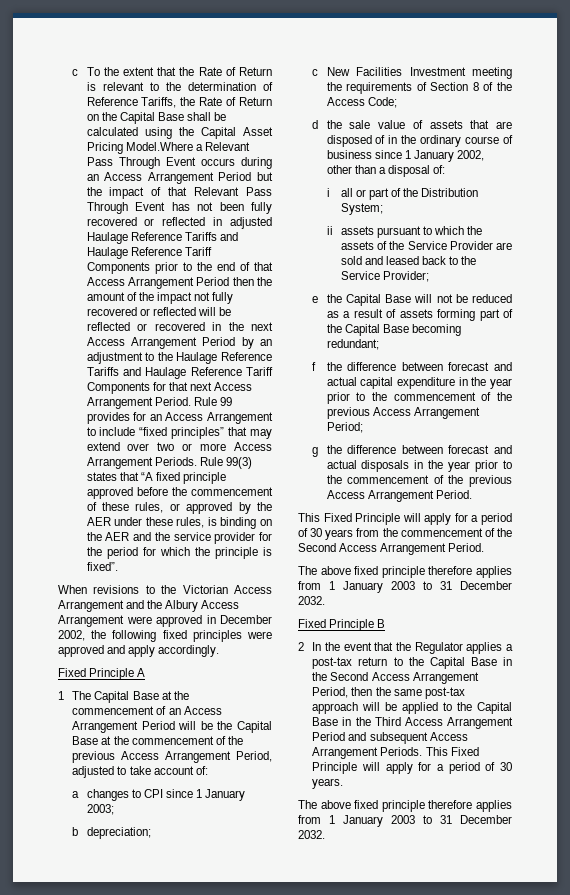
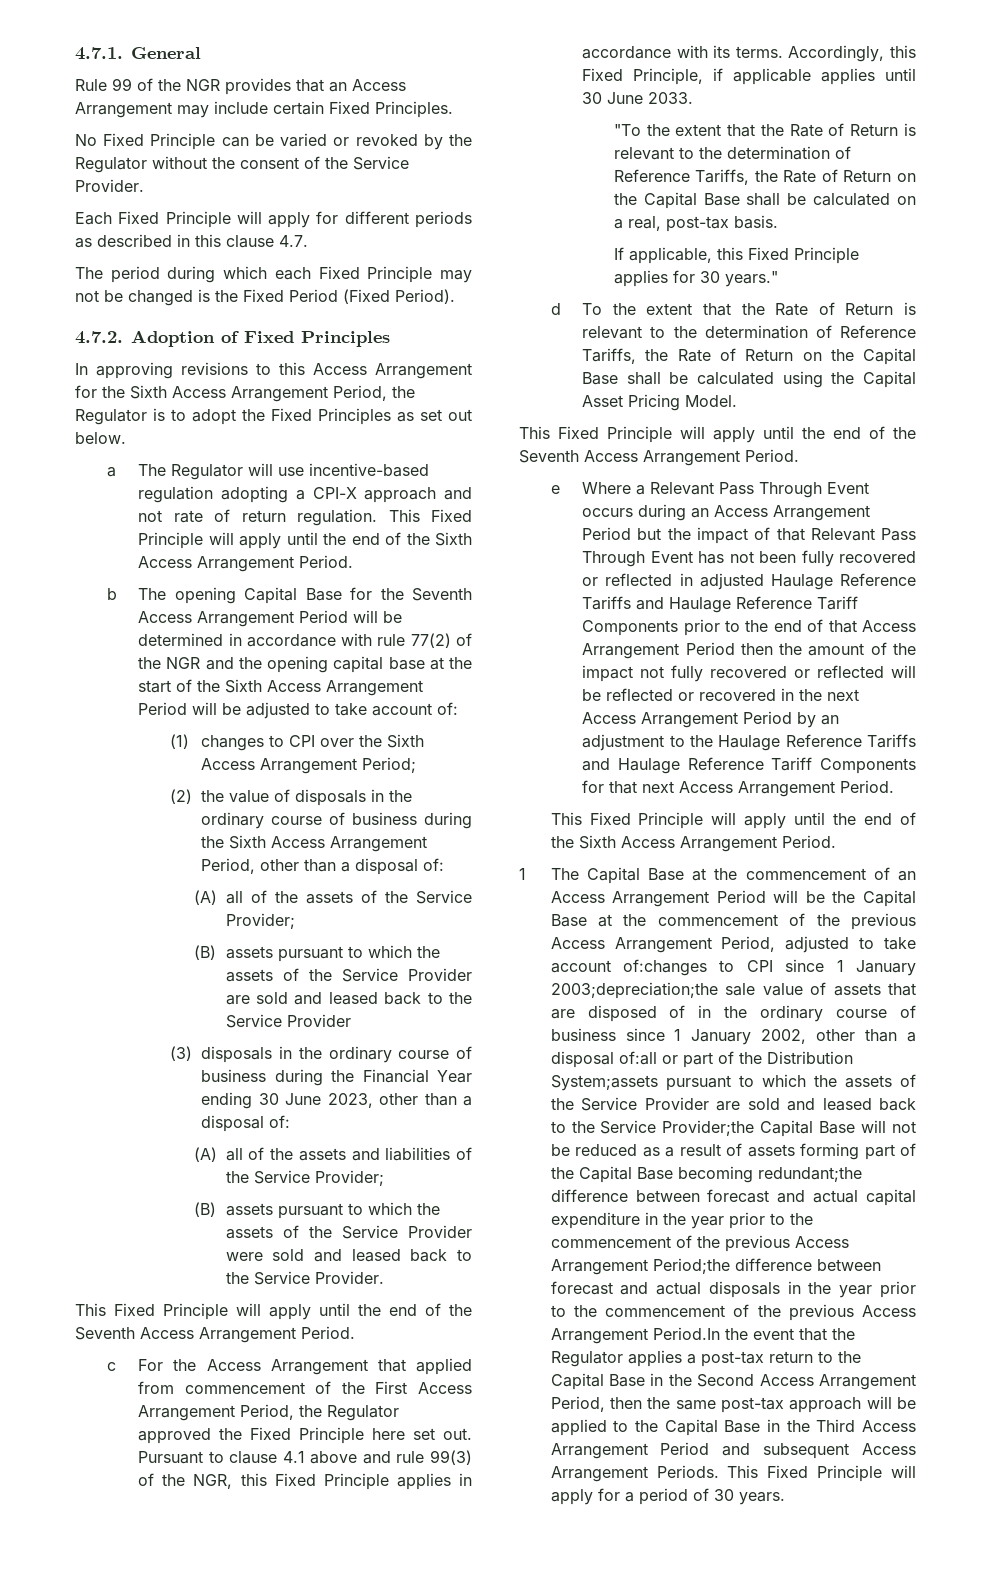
[72,69,79,76] c -> [75,47,201,60] [75,78,406,95] [75,101,453,118] [75,133,473,150] [75,156,409,173] [75,179,144,192] [75,211,472,228] [75,234,308,248] [75,266,473,283] [75,289,455,306] [75,330,390,347] [75,362,472,379] [75,385,415,402] [75,408,472,425] [75,432,126,444] [106,463,430,480] [138,486,472,503] [138,509,472,526] [138,532,472,549] [138,555,354,572] [106,587,472,604] [138,610,403,627] [138,633,473,648] [138,656,472,673] [138,679,424,696] [138,702,459,719] [169,734,425,751] [201,757,417,774] [169,789,413,806] [201,812,472,829] [201,835,428,852] [201,858,445,875] [194,890,473,905] [225,913,295,929] [194,945,440,962] [225,968,472,982] [225,992,472,1005] [225,1014,351,1028] [169,1046,472,1063] [201,1069,472,1086] [201,1092,472,1109] [201,1115,291,1132] [194,1147,472,1162] [225,1170,384,1186] [194,1202,440,1219] [225,1225,472,1239] [225,1249,472,1262] [225,1271,384,1285] [75,1303,472,1320] [75,1326,355,1343] [106,1358,472,1375] [138,1381,472,1394] [138,1404,400,1421] [138,1427,472,1444] [138,1450,473,1465] [138,1473,472,1490] [582,45,916,62] [582,68,916,85] [582,92,694,104] [613,123,917,137] [613,146,851,160] [613,169,916,185] [613,192,916,209] [613,215,778,232] [613,247,859,264] [613,270,778,287] [550,303,561,315] 4.7.1. General // Rule 99 of the NGR provides that an Access Arrangement may include certain Fixed Principles. // No Fixed Principle can be varied or revoked by the Regulator without the consent of the Service Provider. // Each Fixed Principle will apply for different periods as described in this clause 4.7. // The period during which each Fixed Principle may not be changed is the Fixed Period (Fixed Period). // 4.7.2. Adoption of Fixed Principles // In approving revisions to this Access Arrangement for the Sixth Access Arrangement Period, the Regulator is to adopt the Fixed Principles as set out below. // a The Regulator will use incentive-based regulation adopting a CPI-X approach and not rate of return regulation. This Fixed Principle will apply until the end of the Sixth Access Arrangement Period. // b The opening Capital Base for the Seventh Access Arrangement Period will be determined in accordance with rule 77(2) of the NGR and the opening capital base at the start of the Sixth Access Arrangement Period will be adjusted to take account of: // (1) changes to CPI over the Sixth Access Arrangement Period; // (2) the value of disposals in the ordinary course of business during the Sixth Access Arrangement Period, other than a disposal of: // (A) all of the assets of the Service Provider; // (B) assets pursuant to which the assets of the Service Provider are sold and leased back to the Service Provider // (3) disposals in the ordinary course of business during the Financial Year ending 30 June 2023, other than a disposal of: // (A) all of the assets and liabilities of the Service Provider; // (B) assets pursuant to which the assets of the Service Provider were sold and leased back to the Service Provider. // This Fixed Principle will apply until the end of the Seventh Access Arrangement Period. // c For the Access Arrangement that applied from commencement of the First Access Arrangement Period, the Regulator approved the Fixed Principle here set out. Pursuant to clause 4.1 above and rule 99(3) of the NGR, this Fixed Principle applies in accordance with its terms. Accordingly, this Fixed Principle, if applicable applies until 30 June 2033. // "To the extent that the Rate of Return is relevant to the determination of Reference Tariffs, the Rate of Return on the Capital Base shall be calculated on a real, post-tax basis. // If applicable, this Fixed Principle applies for 30 years." // d
[125,142,193,151] Model.Where -> [685,395,738,407] [519,426,916,443] [519,449,799,466] [550,482,632,494] Model. // This Fixed Principle will apply until the end of the Seventh Access Arrangement Period. // e Where
[193,397,232,406] [86,412,273,424] [86,427,272,439] [86,442,272,451] [86,457,252,469] [86,472,227,484] [86,487,273,499] [86,502,272,514] [86,517,272,529] [86,532,272,544] [86,547,272,559] [86,562,118,571] [58,585,272,594] [58,600,240,612] [58,615,272,627] [58,630,272,642] [58,645,220,657] [58,668,146,680] Rule 99 provides for an Access Arrangement to include “fixed principles” that may extend over two or more Access Arrangement Periods. Rule 99(3) states that “A fixed principle approved before the commencement of these rules, or approved by the AER under these rules, is binding on the AER and the service provider for the period for which the principle is fixed”. // When revisions to the Victorian Access Arrangement and the Albury Access Arrangement were approved in December 2002, the following fixed principles were approved and apply accordingly. // Fixed Principle A -> [550,812,916,829] [550,835,836,852] // This Fixed Principle will apply until the end of the Sixth Access Arrangement Period.
[195,766,208,775] [72,789,129,801] of: // a changes -> [623,959,708,976] of:changes
[86,804,114,815] [72,827,151,839] [312,67,512,79] [326,82,512,94] [326,97,397,108] [312,120,342,129] 2003; // b depreciation; // c New Facilities Investment meeting the requirements of Section 8 of the Access Code; // d the -> [550,982,718,999] 2003;depreciation;the
[433,165,446,174] [326,188,353,197] of: // i all -> [618,1051,657,1065] of:all
[340,203,383,215] [326,226,374,235] System; // ii assets -> [550,1075,658,1091] System;assets
[382,271,429,282] [312,294,342,303] Provider; // e the -> [662,1120,755,1136] Provider;the
[326,339,379,350] [312,362,342,371] redundant; // f the -> [757,1167,862,1182] redundant;the
[326,422,363,433] [312,445,342,457] Period; // g the -> [652,1258,730,1274] Period;the
[435,490,472,499] [298,513,512,525] [298,528,512,540] [298,543,485,555] [298,566,512,578] [298,581,512,593] [298,596,325,605] [298,619,386,631] [298,642,322,651] Period. // This Fixed Principle will apply for a period of 30 years from the commencement of the Second Access Arrangement Period. // The above fixed principle therefore applies from 1 January 2003 to 31 December 2032. // Fixed Principle B // 2 In -> [652,1327,720,1340] Period.In
[298,800,512,812] [298,815,512,827] [298,830,325,839] // The above fixed principle therefore applies from 1 January 2003 to 31 December 2032. -> (785, 1498) none

